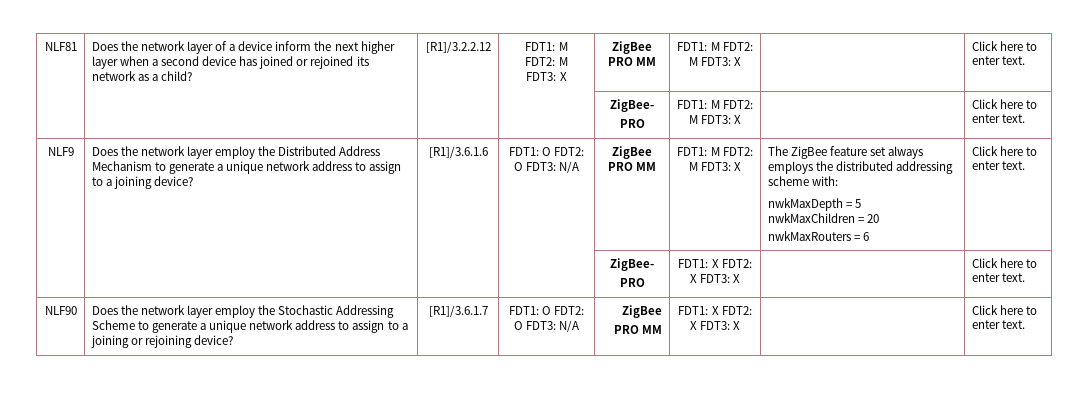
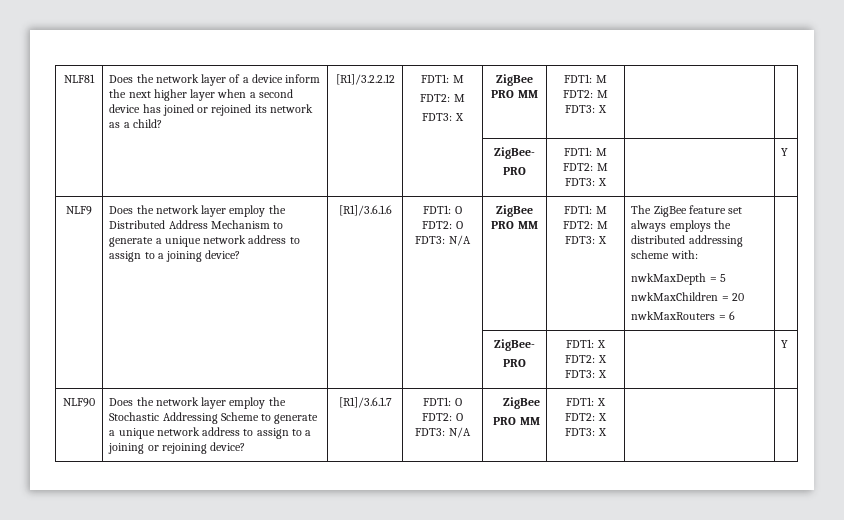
[971,41,1037,51] [971,56,1025,65] Click here to enter text. -> (607, 109) none
[971,99,1037,109] [971,114,1025,123] Click here to enter text. -> [781,148,789,156] Y
[971,146,1037,156] [971,161,1025,170] Click here to enter text. -> (735, 315) none
[971,258,1037,268] [971,273,1025,282] Click here to enter text. -> [781,340,789,348] Y
[971,305,1037,315] [971,320,1025,329] Click here to enter text. -> (607, 432) none

